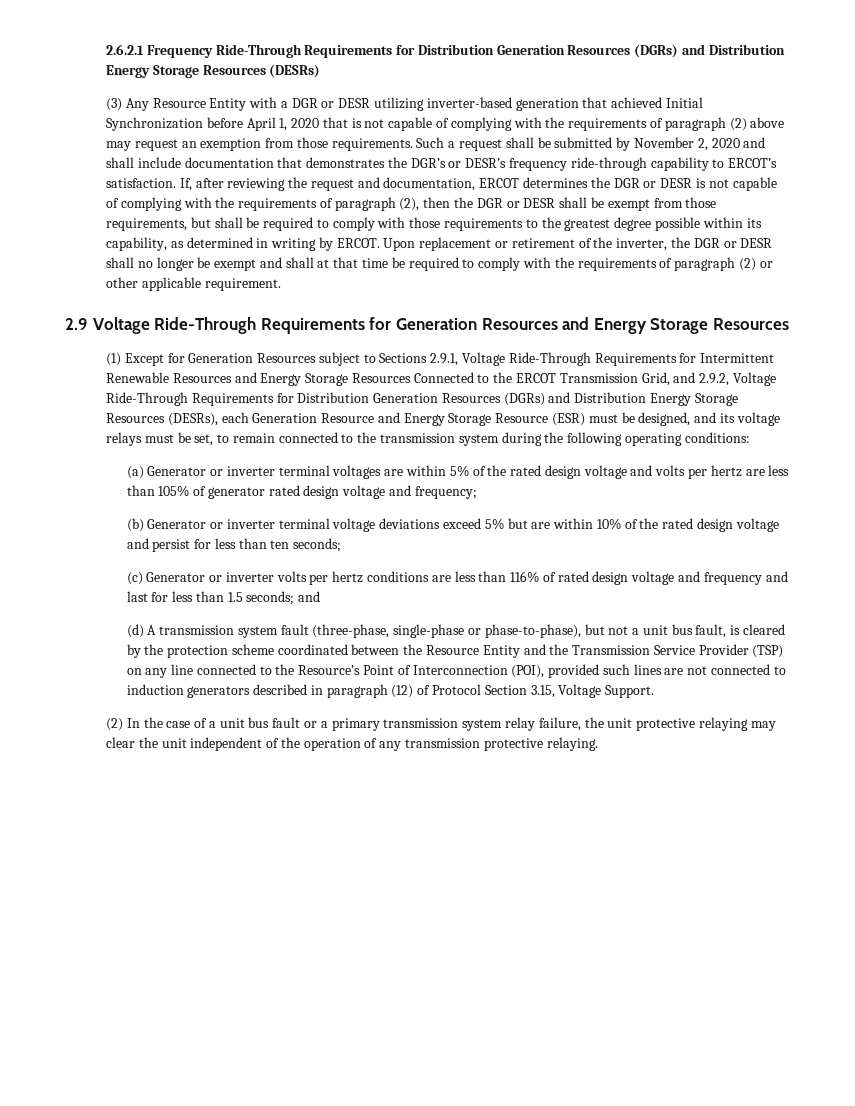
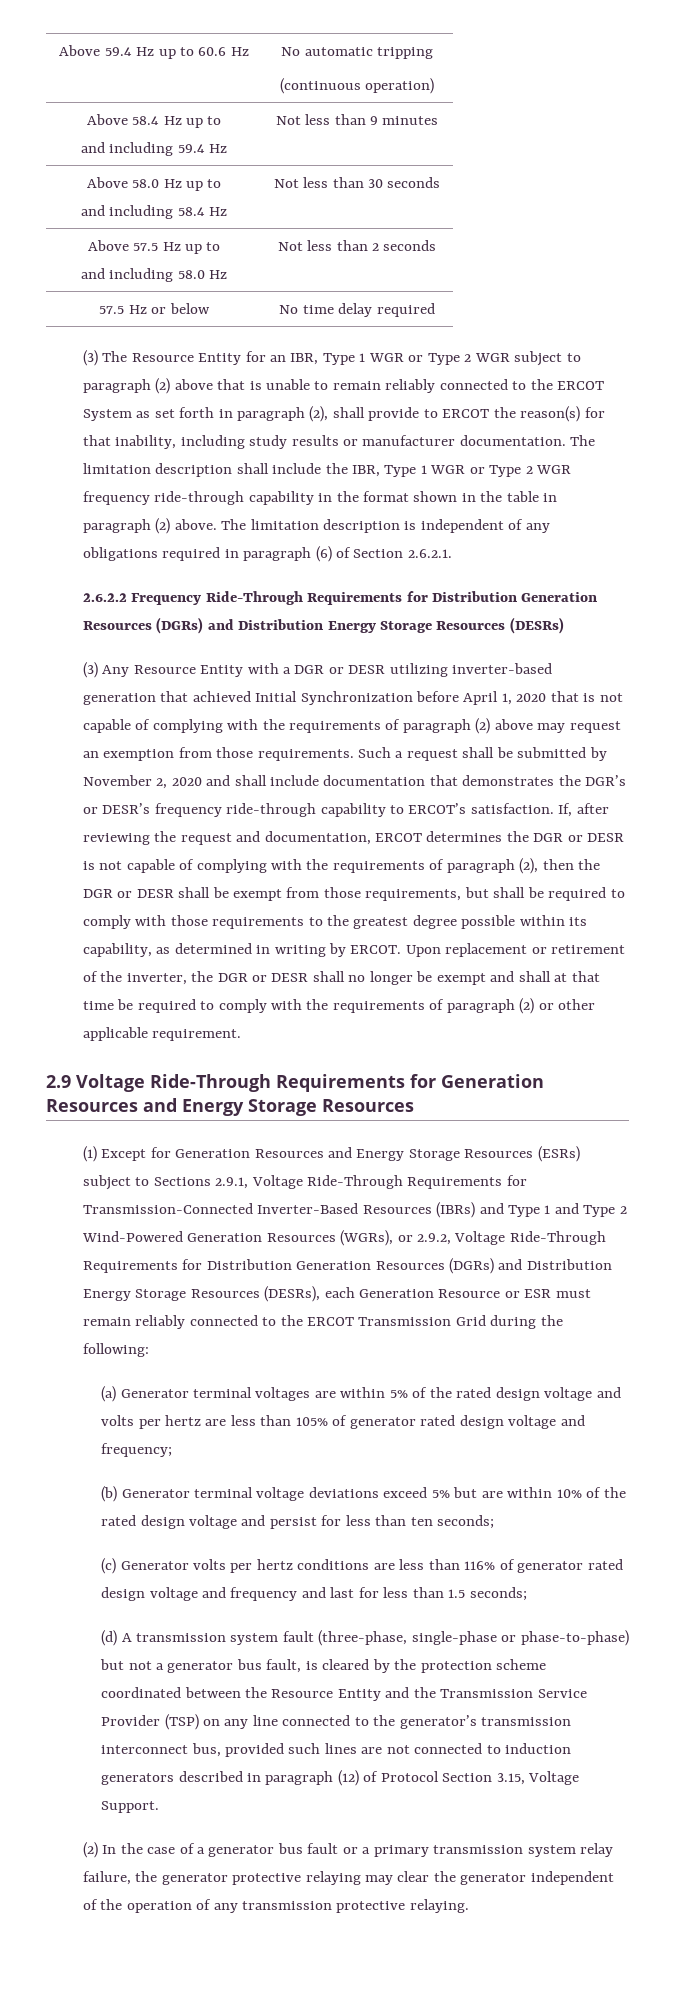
[106,44,145,55] 2.6.2.1 -> [59,45,249,59] [281,47,433,59] [279,78,435,94] [86,114,222,128] [80,142,228,156] [275,114,439,125] [86,177,222,191] [80,205,228,219] [273,177,441,188] [87,240,221,254] [80,268,228,282] [277,240,437,251] [99,303,210,314] [279,303,435,317] [82,350,581,366] [82,378,605,394] [82,406,605,422] [82,435,596,449] [82,463,572,477] [82,491,558,505] [82,518,550,534] [82,546,452,562] [82,593,127,602] Above 59.4 Hz up to 60.6 Hz | No automatic tripping // (continuous operation) // Above 58.4 Hz up to // and including 59.4 Hz | Not less than 9 minutes // Above 58.0 Hz up to // and including 58.4 Hz | Not less than 30 seconds // Above 57.5 Hz up to // and including 58.0 Hz | Not less than 2 seconds // 57.5 Hz or below | No time delay required // (3) The Resource Entity for an IBR, Type 1 WGR or Type 2 WGR subject to paragraph (2) above that is unable to remain reliably connected to the ERCOT System as set forth in paragraph (2), shall provide to ERCOT the reason(s) for that inability, including study results or manufacturer documentation. The limitation description shall include the IBR, Type 1 WGR or Type 2 WGR frequency ride-through capability in the format shown in the table in paragraph (2) above. The limitation description is independent of any obligations required in paragraph (6) of Section 2.6.2.1. // 2.6.2.2
(317, 358) none -> [327,1146,580,1162] and Energy Storage Resources (ESRs)
[700,353,775,363] [106,372,696,386] Intermittent Renewable Resources and Energy Storage Resources Connected to the ERCOT Transmission Grid, and -> [82,1202,627,1218] [81,1230,413,1246] Transmission-Connected Inverter-Based Resources (IBRs) and Type 1 and Type 2 Wind-Powered Generation Resources (WGRs), or
[377,412,780,426] [106,432,750,446] and Energy Storage Resource (ESR) must be designed, and its voltage relays must be set, to remain connected to the transmission system during the following operating conditions: -> [504,1289,591,1298] [82,1315,563,1329] [82,1343,149,1357] or ESR must remain reliably connected to the ERCOT Transmission Grid during the following:
[210,466,275,476] or inverter -> (189, 1393) none
[210,519,275,529] or inverter -> (190, 1493) none
[209,572,274,582] or inverter -> (189, 1565) none
(556, 577) none -> [517,1561,584,1573] generator
[298,591,321,602] and -> (527, 1594) none
[484,624,581,638] phase-to-phase), -> [520,1630,629,1646] phase-to-phase)
[642,625,668,635] unit -> [167,1661,234,1673] generator
[298,665,545,678] Resource’s Point of Interconnection (POI), -> [399,1715,572,1729] [101,1743,221,1757] generator’s transmission interconnect bus,
[219,718,245,728] unit -> [208,1845,275,1857] generator
[607,718,633,728] unit -> [161,1873,228,1885] generator
[161,738,187,748] unit -> [460,1873,527,1885] generator

